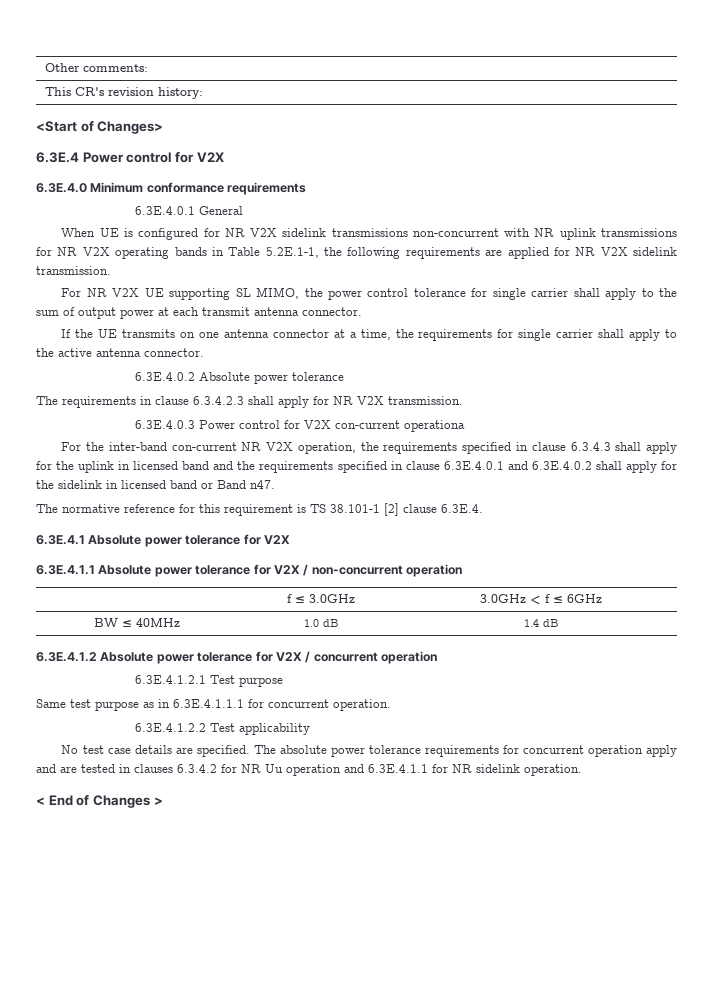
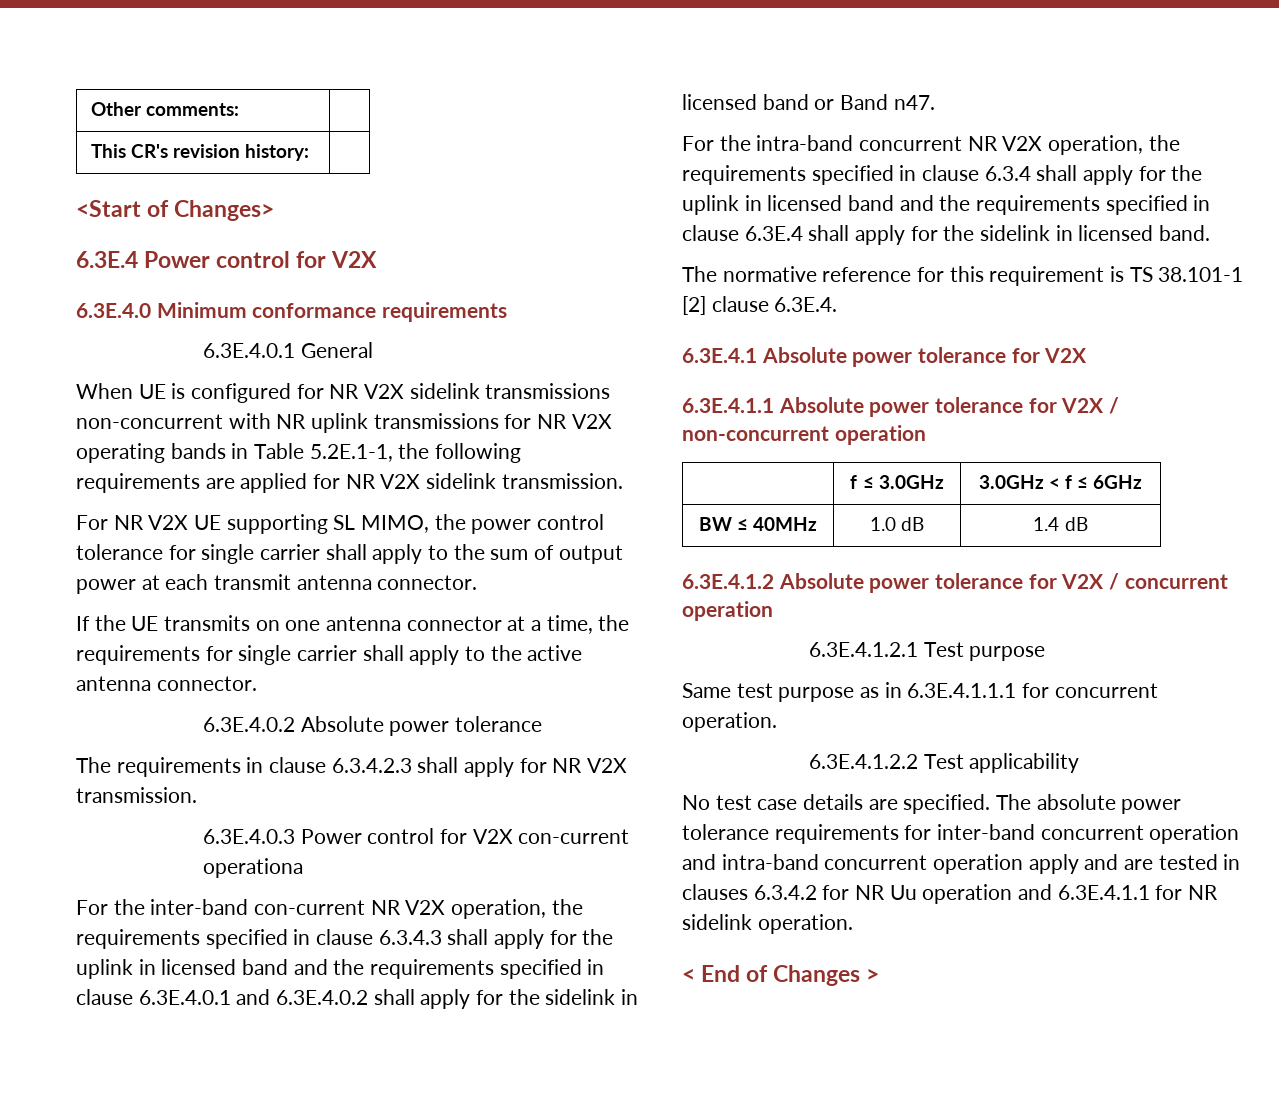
(275, 484) none -> [682,135,1180,155] [682,165,1203,185] [682,195,1211,215] [682,225,1211,245] // For the intra-band concurrent NR V2X operation, the requirements specified in clause 6.3.4 shall apply for the uplink in licensed band and the requirements specified in clause 6.3E.4 shall apply for the sidelink in licensed band.
(519, 749) none -> [937,824,1240,844] [682,854,819,870] inter-band concurrent operation and intra-band

